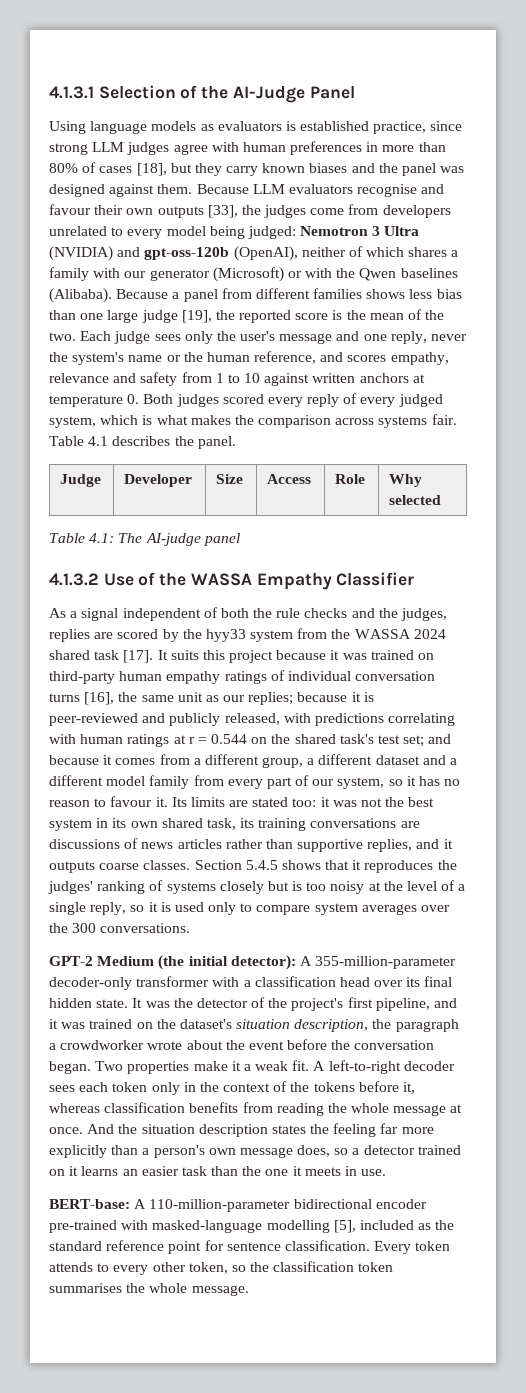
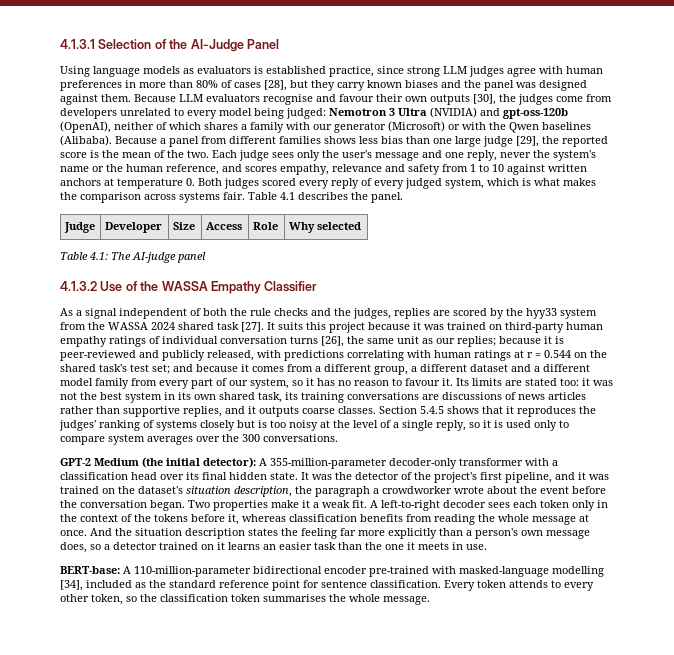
[136,163,167,176] [18], -> [264,80,287,91] [28],
[207,205,238,218] [33], -> [473,94,496,105] [30],
[181,310,212,323] [19], -> [516,136,539,147] [29],
[123,650,154,663] [17]. -> [241,322,264,332] [27].
[84,692,115,705] [16], -> [321,336,344,347] [26],
[333,1220,356,1233] [5], -> [60,580,83,591] [34],

